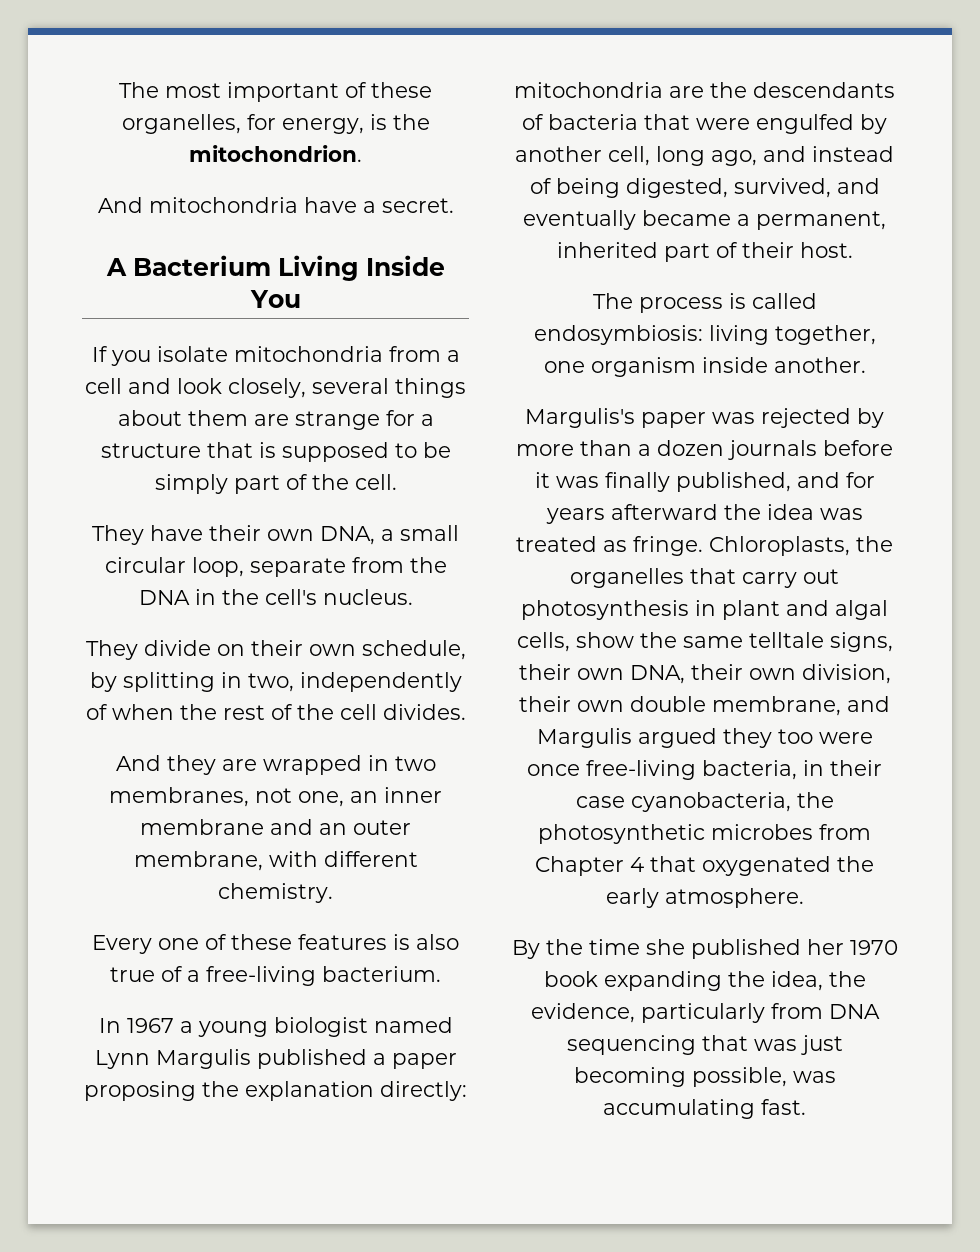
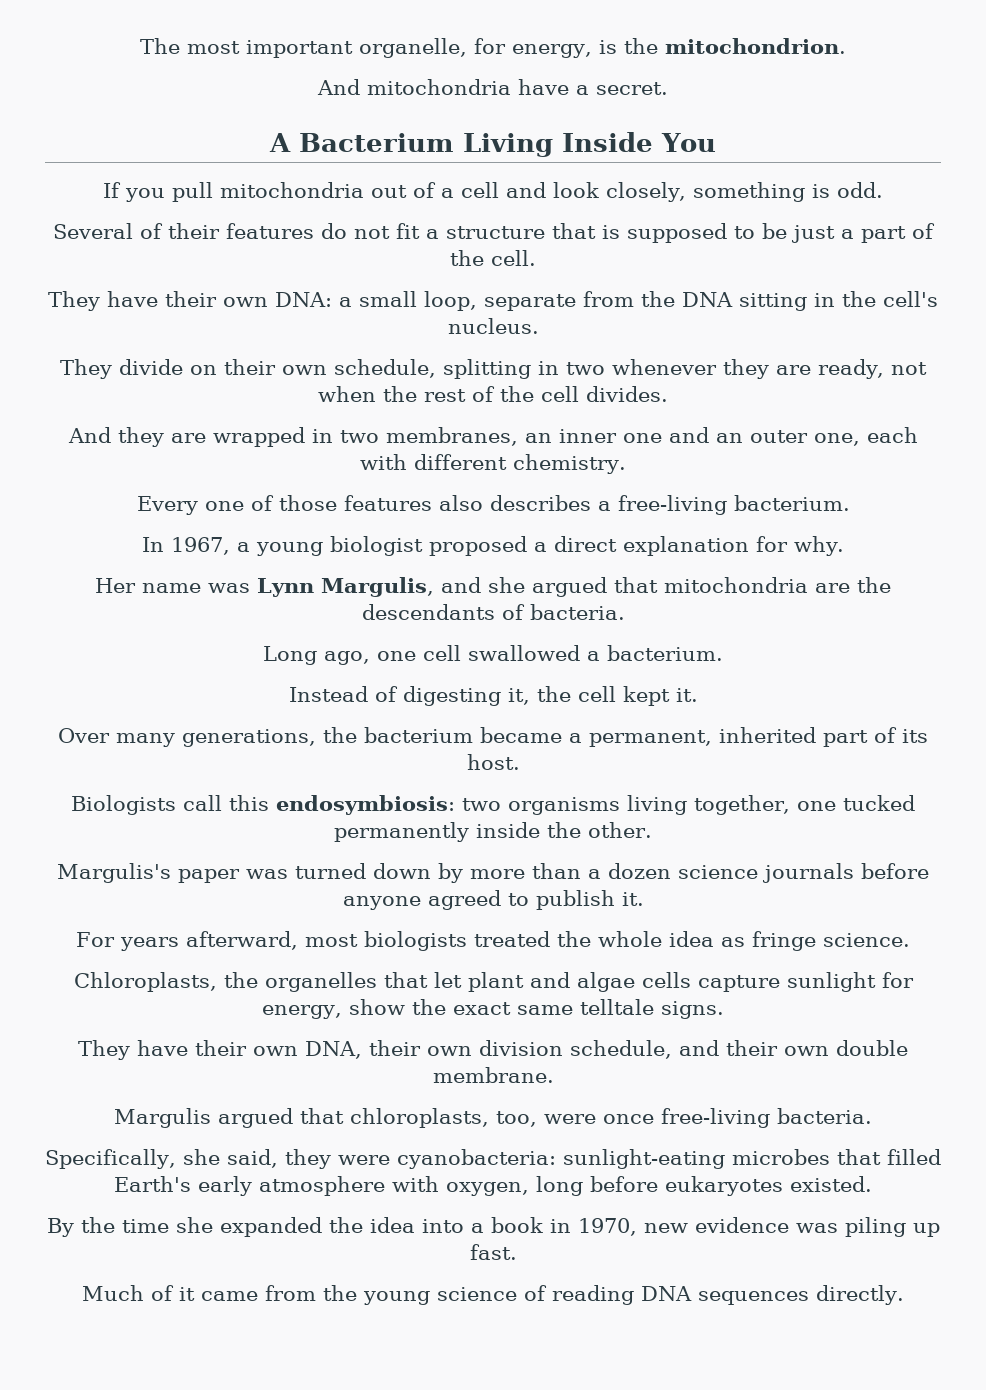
[345,82,432,98] [121,114,241,134] of these organelles, -> [359,38,468,58] organelle,
[156,346,441,362] isolate mitochondria from -> [171,182,436,202] pull mitochondria out of
[312,378,466,398] [117,410,415,430] several things about them are strange for -> [693,182,884,202] [53,223,420,239] something is odd. // Several of their features do not fit
[154,474,228,494] simply -> [791,225,854,243] just a
[320,526,375,545] DNA, -> [275,292,332,307] DNA:
[104,557,186,573] circular -> (417, 299) none
(190, 597) none -> [739,293,807,311] sitting
[89,672,117,692] by -> (436, 368) none
[247,672,462,692] [85,704,108,720] two, independently of -> [565,359,928,379] two whenever they are ready, not
[255,788,344,807] not one, -> (518, 436) none
[140,819,264,835] membrane -> [622,433,662,443] one
[133,851,263,871] membrane, -> [813,427,918,446] one, each
[231,934,459,950] [110,966,183,982] these features is also true of -> [278,495,591,511] those features also describes
[126,1018,174,1033] 1967 -> [170,537,230,555] 1967,
[373,1017,453,1033] [94,1049,457,1069] [84,1081,467,1101] named Lynn Margulis published a paper proposing the explanation directly: -> [428,536,845,556] [95,577,658,597] proposed a direct explanation for why. // Her name was Lynn Margulis, and she argued that
[548,114,887,134] [515,146,894,166] [529,178,880,198] [523,210,636,230] bacteria that were engulfed by another cell, long ago, and instead of being digested, survived, and eventually -> [529,604,625,620] [263,645,723,665] [288,686,698,706] [58,727,473,747] bacteria. // Long ago, one cell swallowed a bacterium. // Instead of digesting it, the cell kept it. // Over many generations, the bacterium
[741,242,794,258] their -> [902,729,928,743] its
[592,293,817,313] [533,325,876,345] [543,357,866,377] The process is called endosymbiosis: living together, one organism inside another. -> [70,795,916,815] [334,822,653,842] Biologists call this endosymbiosis: two organisms living together, one tucked permanently inside the other.
[761,408,851,428] rejected -> [295,863,431,879] turned down
(724, 448) none -> [678,865,758,879] science
[534,472,875,492] [545,504,863,524] [516,536,893,556] [570,568,839,588] [521,600,888,620] [516,632,570,652] it was finally published, and for years afterward the idea was treated as fringe. Chloroplasts, the organelles that carry out photosynthesis in plant and algal cells, -> [342,890,644,910] [76,931,910,951] [73,972,914,992] [262,1005,343,1019] anyone agreed to publish it. // For years afterward, most biologists treated the whole idea as fringe science. // Chloroplasts, the organelles that let plant and algae cells capture sunlight for energy,
(677, 640) none -> [452,1002,511,1015] exact
[829,632,893,652] signs, -> [660,1001,724,1019] [78,1040,188,1060] signs. // They have
[801,664,891,684] [519,696,890,716] [536,728,873,748] [527,760,882,780] [575,792,834,812] [538,824,871,844] [535,856,874,876] [605,888,804,908] [511,939,898,959] [543,971,866,991] [530,1003,880,1023] [566,1035,843,1055] [573,1067,836,1087] [603,1099,806,1119] division, their own double membrane, and Margulis argued they too were once free-living bacteria, in their case cyanobacteria, the photosynthetic microbes from Chapter 4 that oxygenated the early atmosphere. // By the time she published her 1970 book expanding the idea, the evidence, particularly from DNA sequencing that was just becoming possible, was accumulating fast. -> [479,1040,908,1059] [432,1067,554,1083] [114,1108,872,1128] [45,1149,941,1169] [114,1176,872,1196] [46,1217,940,1237] [469,1244,517,1260] [82,1285,905,1305] division schedule, and their own double membrane. // Margulis argued that chloroplasts, too, were once free-living bacteria. // Specifically, she said, they were cyanobacteria: sunlight-eating microbes that filled Earth's early atmosphere with oxygen, long before eukaryotes existed. // By the time she expanded the idea into a book in 1970, new evidence was piling up fast. // Much of it came from the young science of reading DNA sequences directly.

